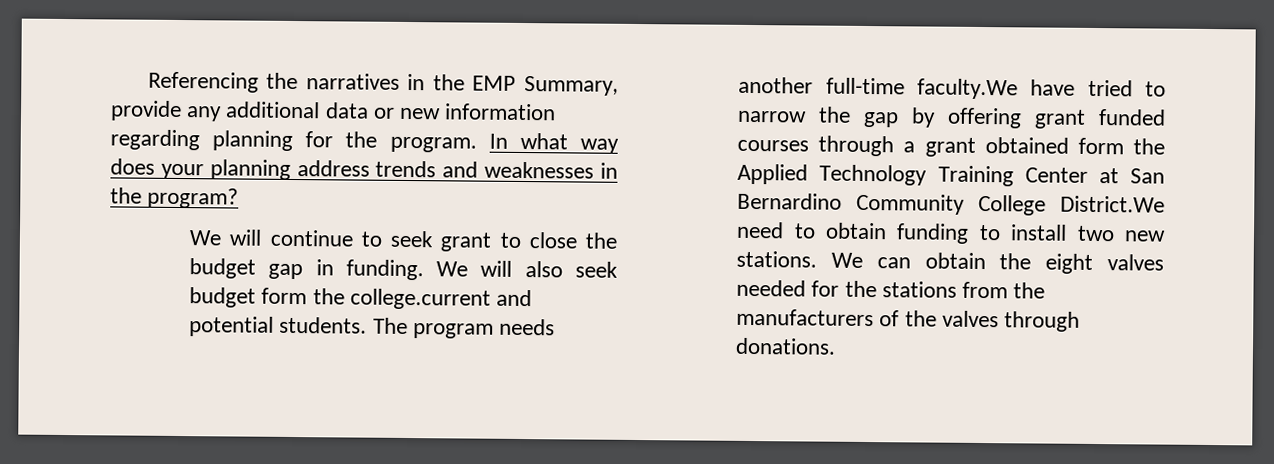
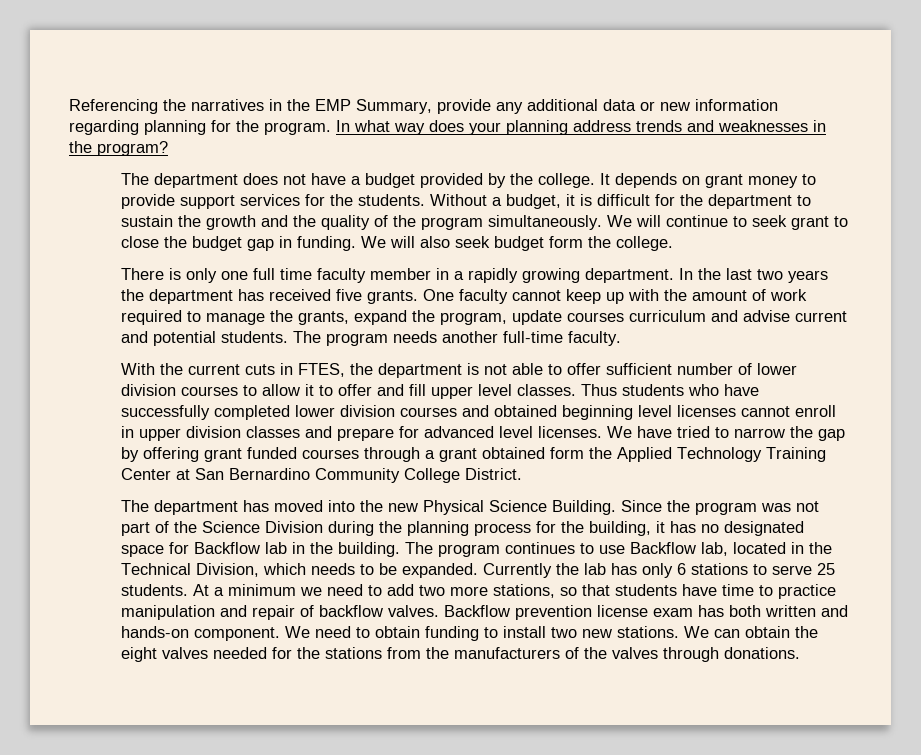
(240, 198) none -> [121,173,817,188] [121,194,812,209] [121,215,603,230] The department does not have a budget provided by the college. It depends on grant money to provide support services for the students. Without a budget, it is difficult for the department to sustain the growth and the quality of the program simultaneously.
[349,288,491,310] college.current -> [616,236,674,251] [121,268,829,283] [121,289,808,304] [121,310,848,325] college. // There is only one full time faculty member in a rapidly growing department. In the last two years the department has received five grants. One faculty cannot keep up with the amount of work required to manage the grants, expand the program, update courses curriculum and advise current
[916,78,1018,100] faculty.We -> [568,331,622,346] [121,363,798,378] [121,384,760,399] [121,405,837,420] [121,426,633,441] faculty. // With the current cuts in FTES, the department is not able to offer sufficient number of lower division courses to allow it to offer and fill upper level classes. Thus students who have successfully completed lower division courses and obtained beginning level licenses cannot enroll in upper division classes and prepare for advanced level licenses. We
[1060,195,1165,213] District.We -> [465,468,523,480] [121,500,820,515] [121,521,805,536] [121,542,833,557] [121,563,836,578] [121,584,837,599] [121,605,849,620] [121,626,311,641] District. // The department has moved into the new Physical Science Building. Since the program was not part of the Science Division during the planning process for the building, it has no designated space for Backflow lab in the building. The program continues to use Backflow lab, located in the Technical Division, which needs to be expanded. Currently the lab has only 6 stations to serve 25 students. At a minimum we need to add two more stations, so that students have time to practice manipulation and repair of backflow valves. Backflow prevention license exam has both written and hands-on component. We

